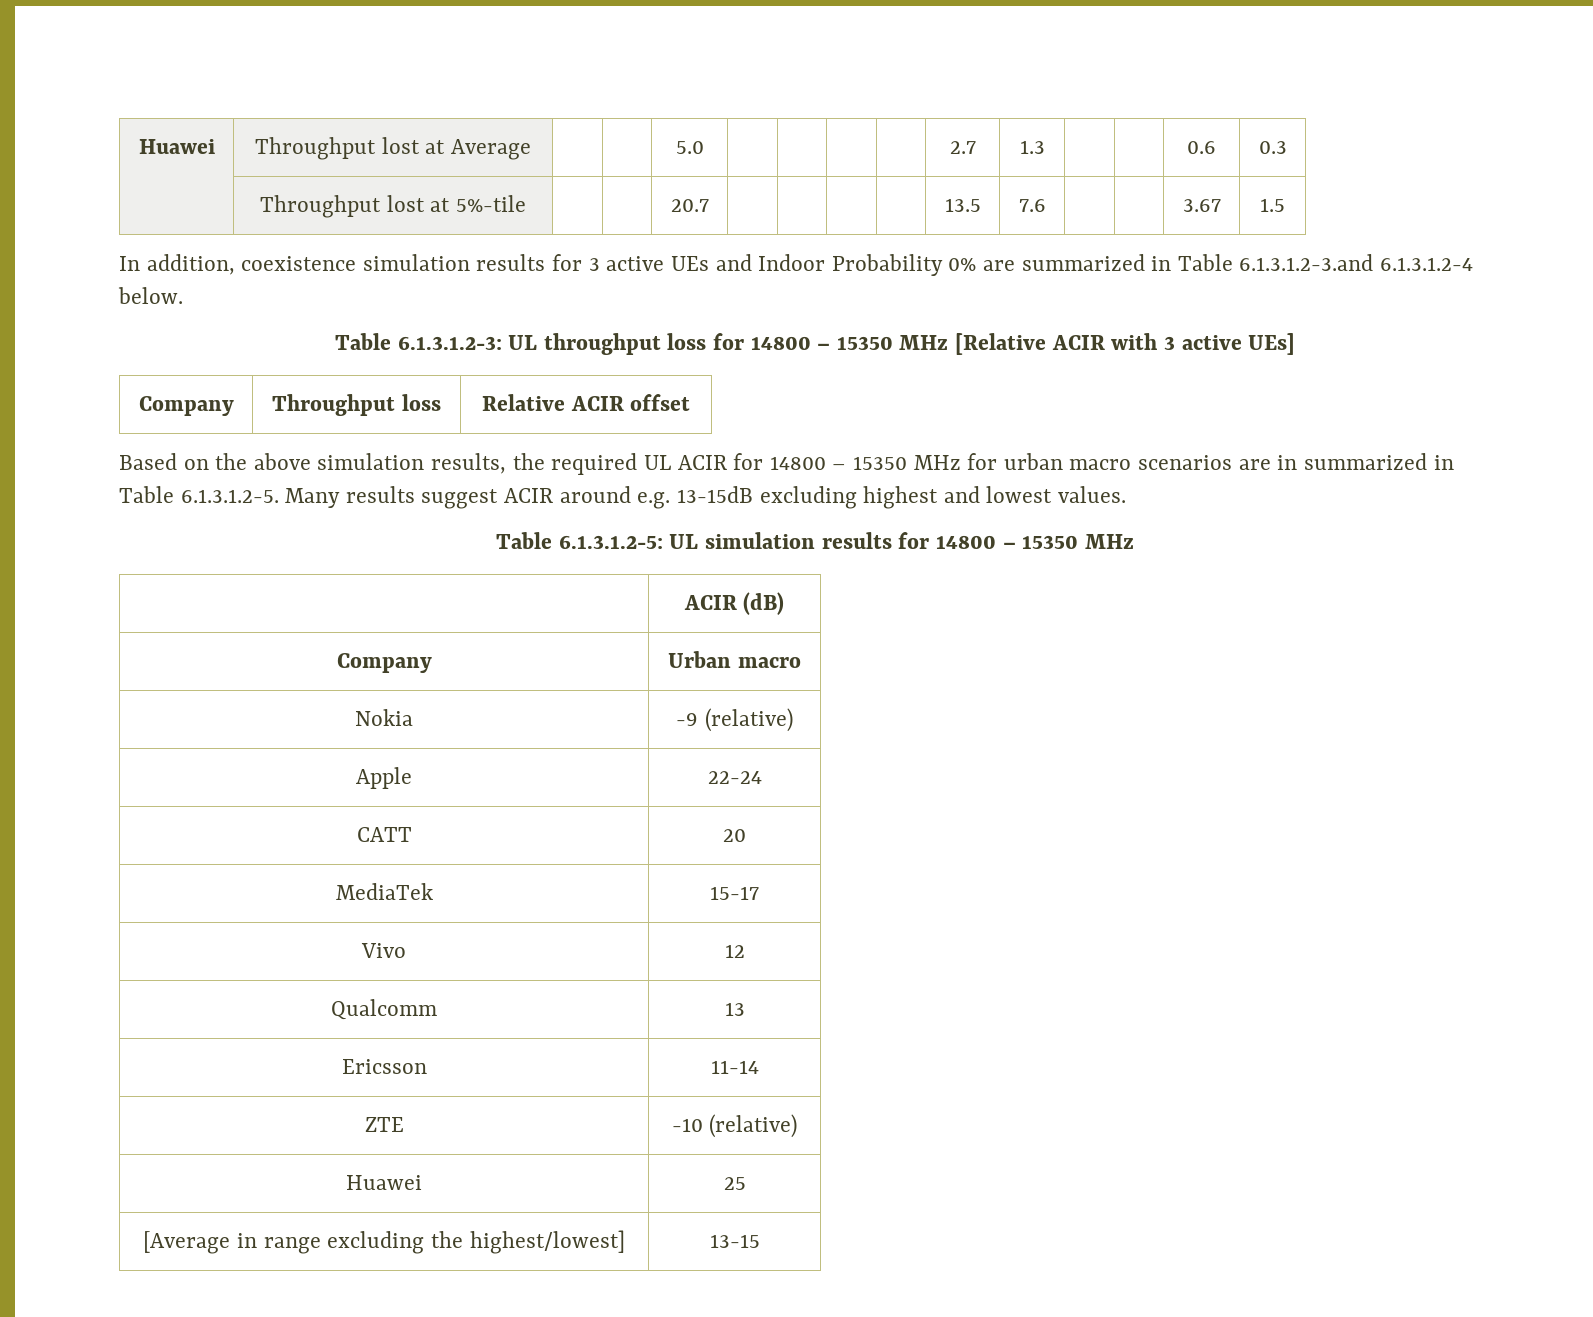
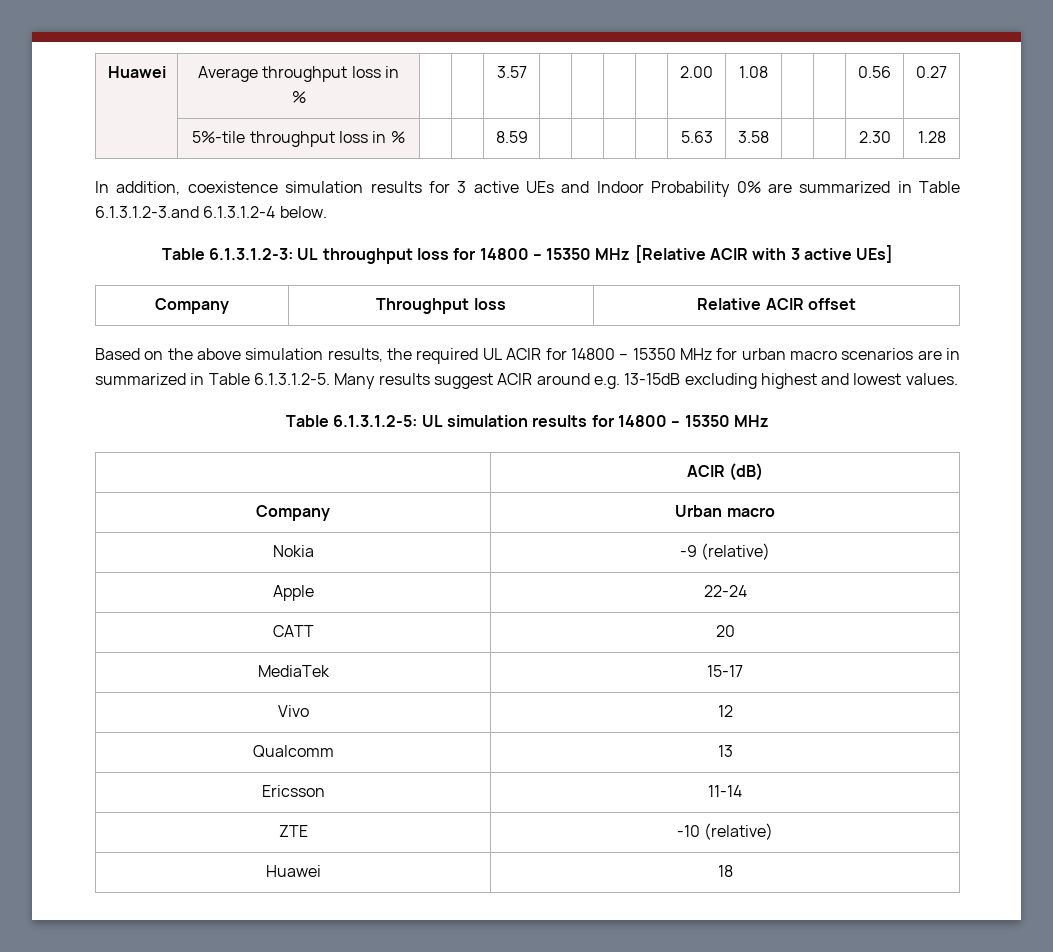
[138,139,215,154] [255,137,531,160] [675,141,704,154] [949,141,976,154] [1019,140,1045,154] [1187,141,1216,154] [1258,141,1287,154] [260,195,526,218] [670,199,709,212] [944,198,981,212] [1018,199,1046,212] [1182,199,1221,212] [1260,198,1285,212] Huawei | Throughput lost at Average | | | 5.0 | | | | | 2.7 | 1.3 | | | 0.6 | 0.3 // | Throughput lost at 5%-tile | | | 20.7 | | | | | 13.5 | 7.6 | | | 3.67 | 1.5 -> [107,66,166,78] [198,66,399,82] [291,91,306,103] [496,66,527,78] [680,66,713,78] [739,66,768,78] [858,66,891,78] [916,66,947,78] [192,131,405,147] [495,131,528,143] [680,131,713,143] [738,131,769,143] [858,131,891,143] [917,131,946,143] Huawei | Average throughput loss in % | | | 3.57 | | | | | 2.00 | 1.08 | | | 0.56 | 0.27 // | 5%-tile throughput loss in % | | | 8.59 | | | | | 5.63 | 3.58 | | | 2.30 | 1.28
[723,1177,746,1190] [143,1230,625,1254] [709,1234,760,1248] 25 // [Average in range excluding the highest/lowest] | 13-15 -> [717,865,733,877] 18

